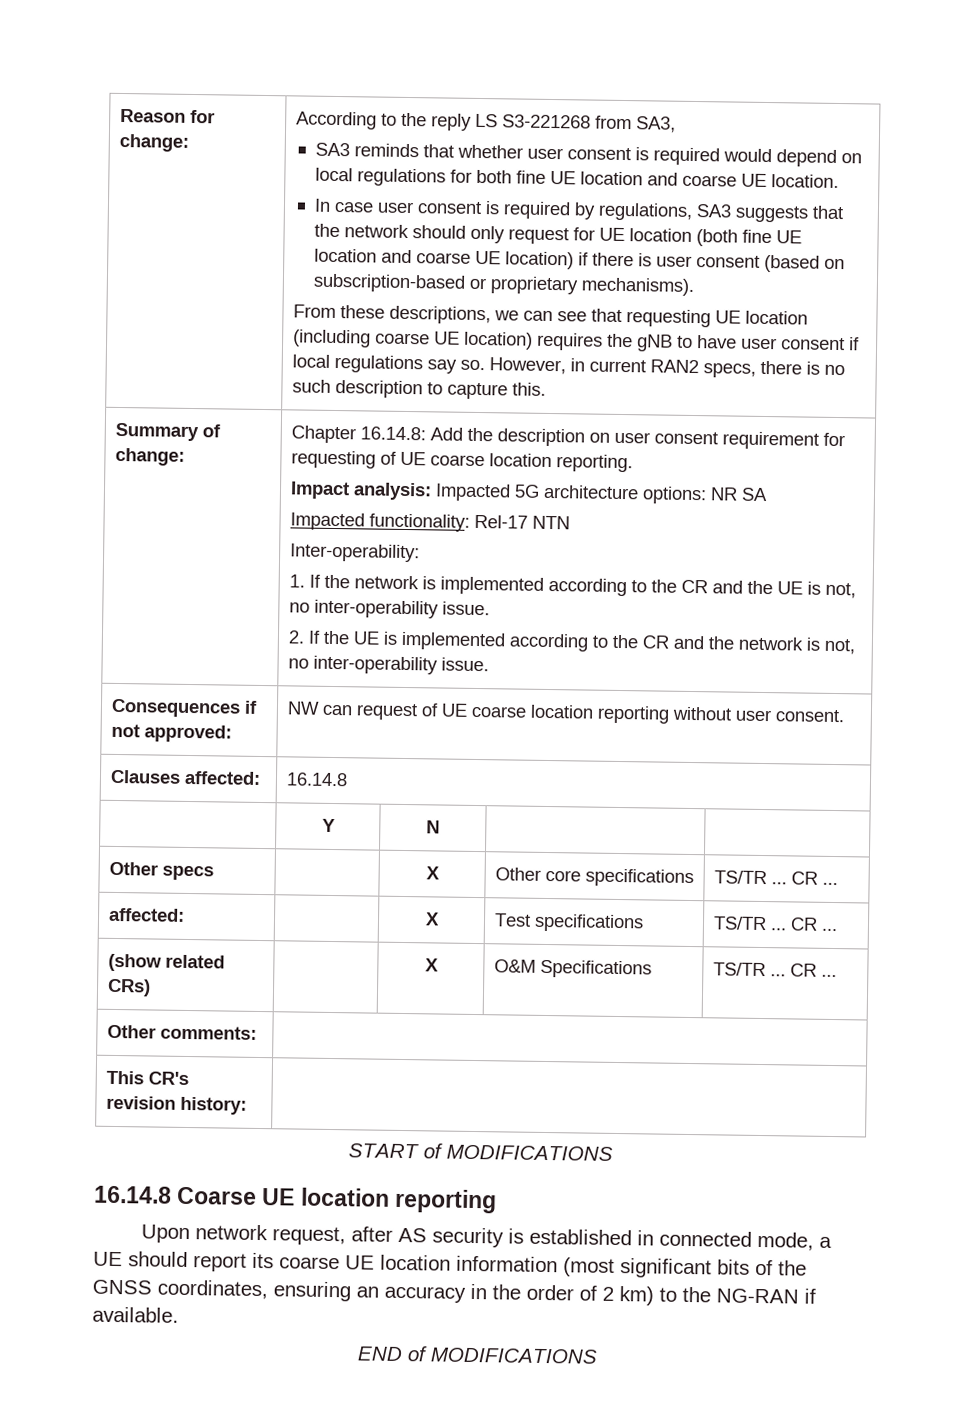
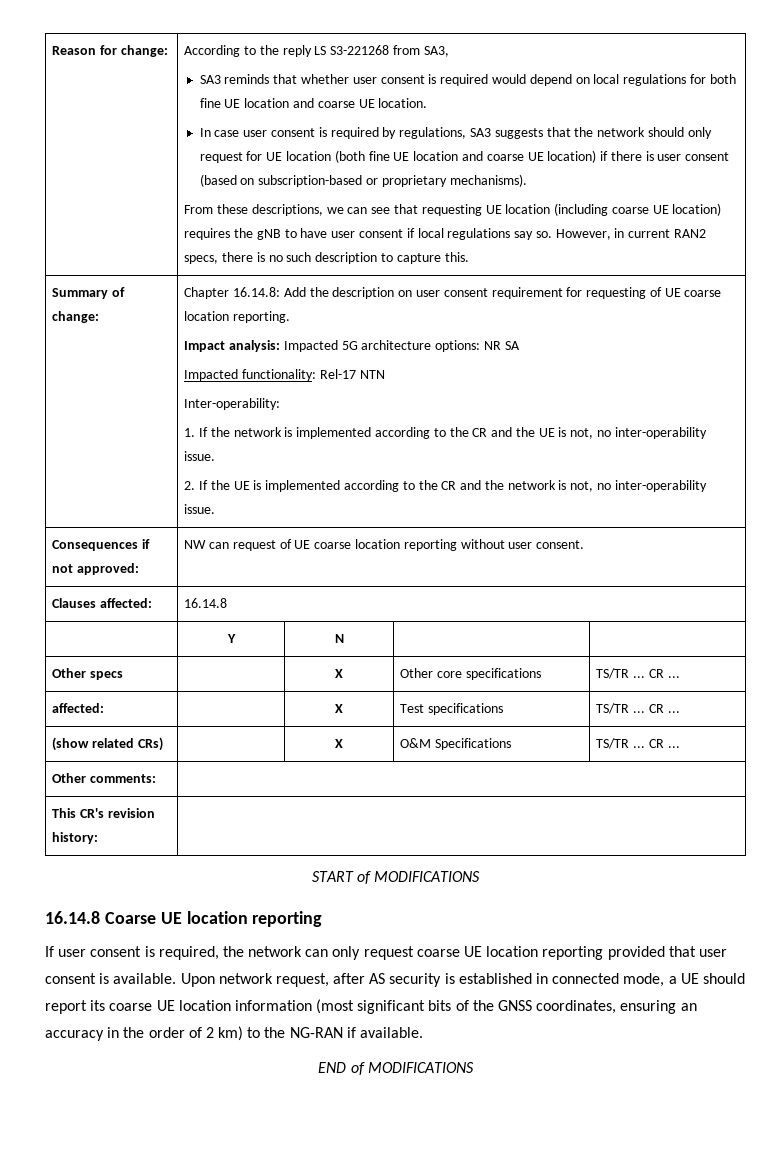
(497, 1201) none -> [45,946,727,960] [45,973,177,984] If user consent is required, the network can only request coarse UE location reporting provided that user consent is available.

